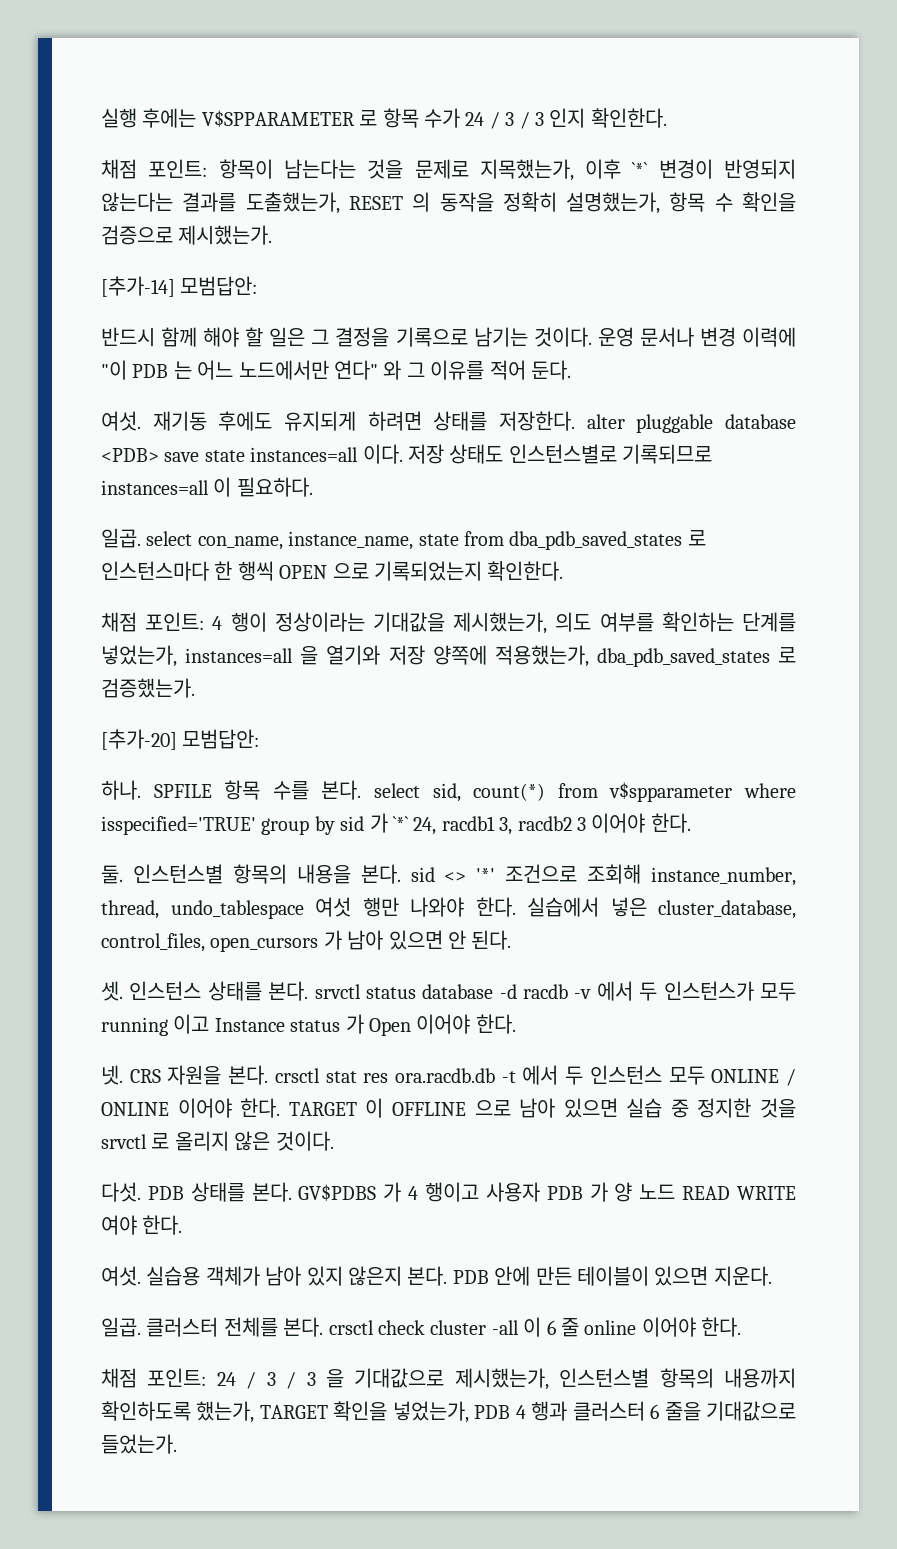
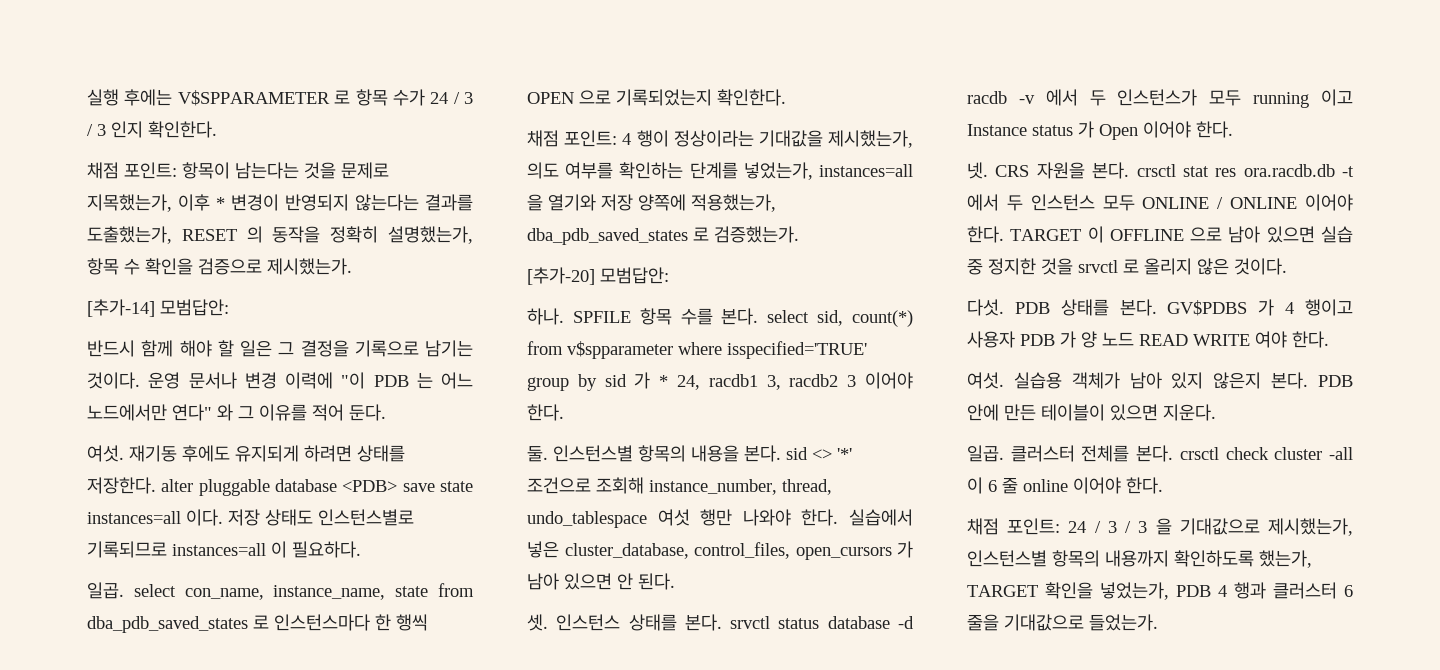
[632,162,649,177] `*` -> [216,197,225,209] *
[393,816,409,831] `*` -> [659,375,669,387] *

